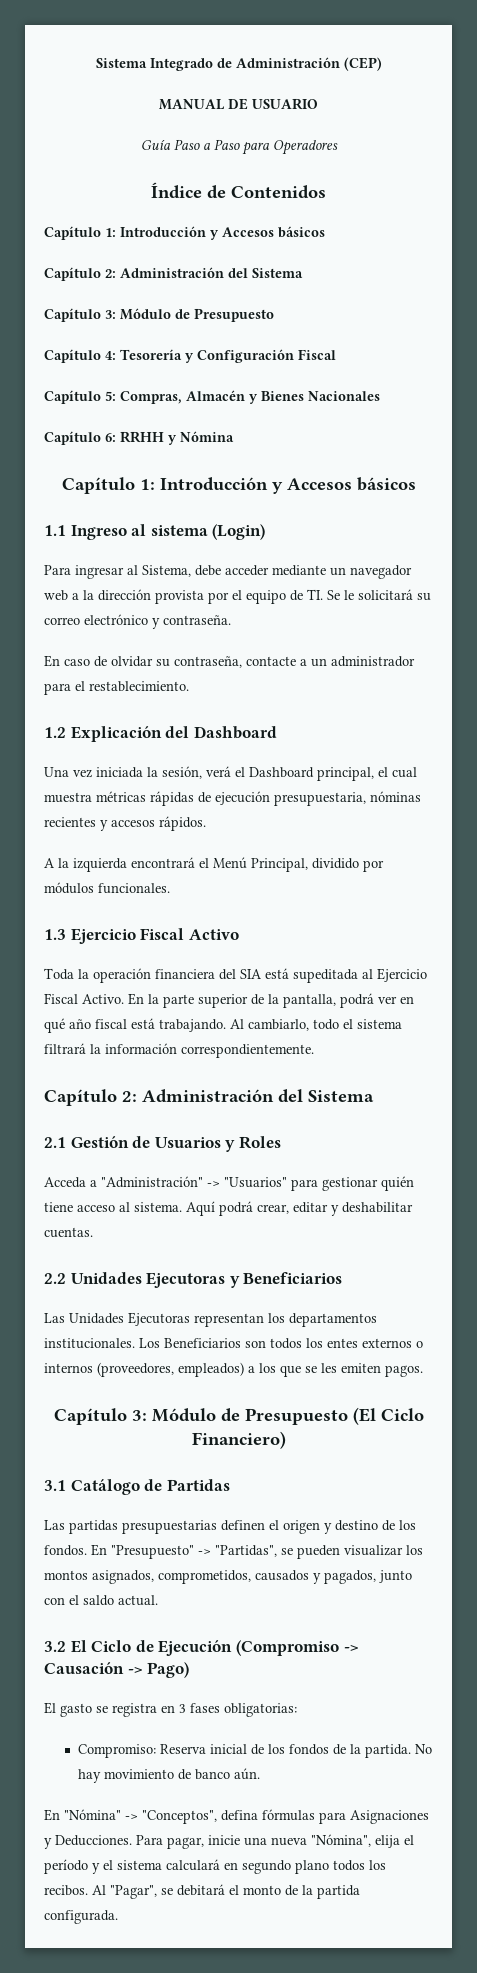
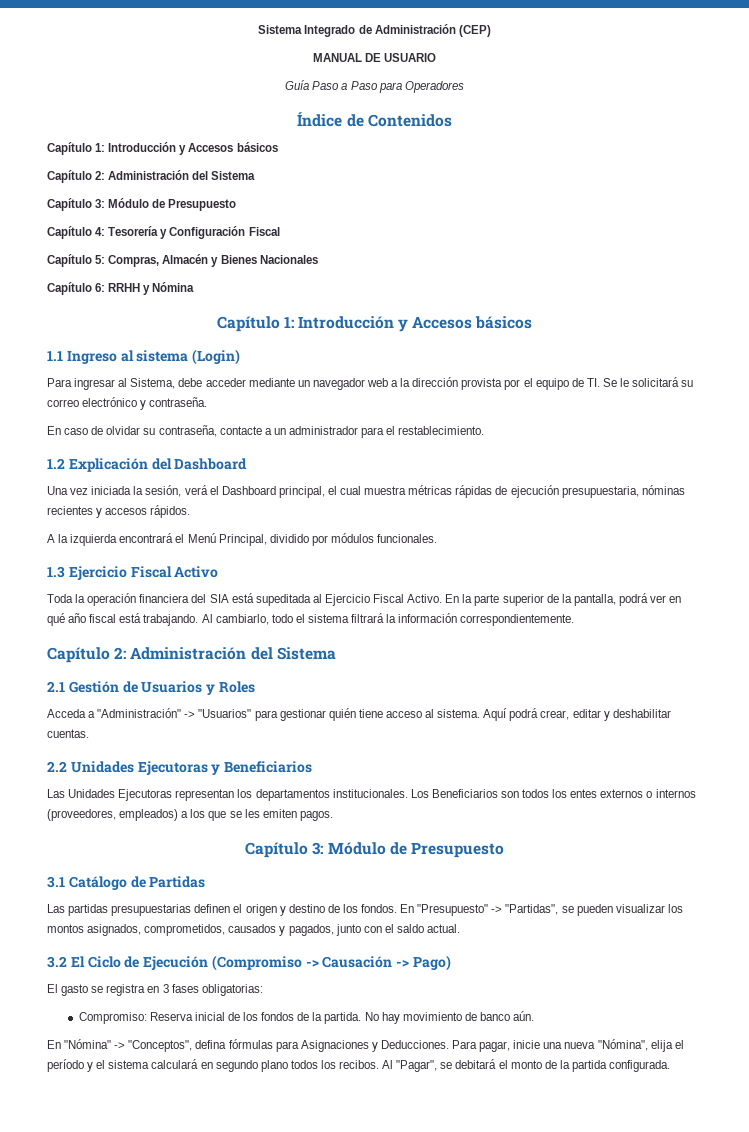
[352,1407,424,1425] [191,1431,286,1449] (El Ciclo Financiero) -> (504, 850) none

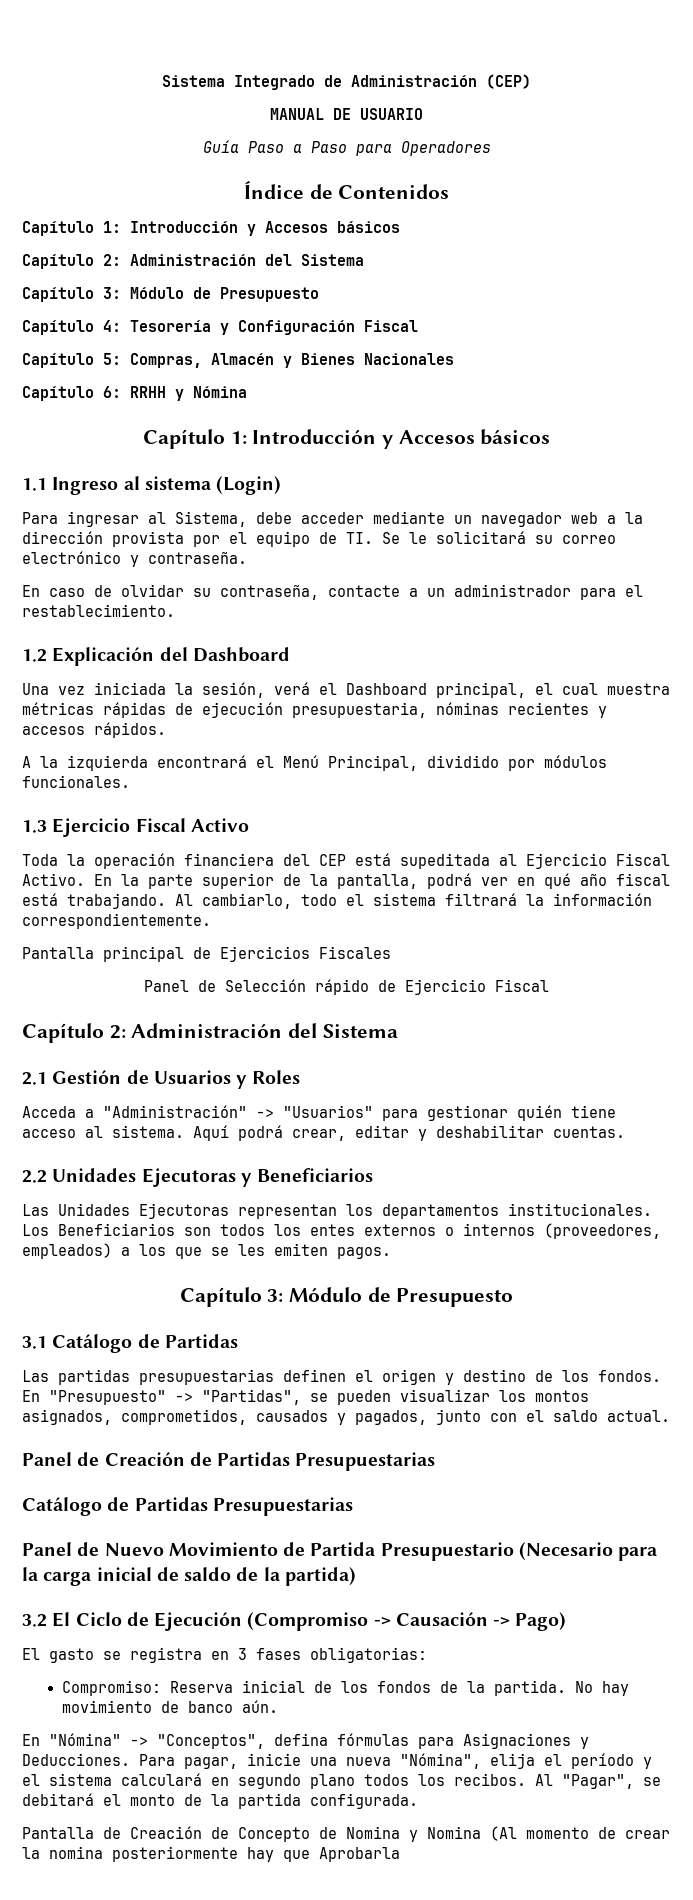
[209,594,229,603] SIA -> [319,854,346,866] CEP
(575, 620) none -> [22,946,391,962] [144,979,549,995] // Pantalla principal de Ejercicios Fiscales // Panel de Selección rápido de Ejercicio Fiscal
(461, 928) none -> [22,1452,436,1471] [22,1497,353,1516] [22,1542,658,1561] [22,1567,356,1586] // Panel de Creación de Partidas Presupuestarias // Catálogo de Partidas Presupuestarias // Panel de Nuevo Movimiento de Partida Presupuestario (Necesario para la carga inicial de saldo de la partida)
(671, 1066) none -> [22,1826,670,1842] [22,1846,400,1862] // Pantalla de Creación de Concepto de Nomina y Nomina (Al momento de crear la nomina posteriormente hay que Aprobarla

